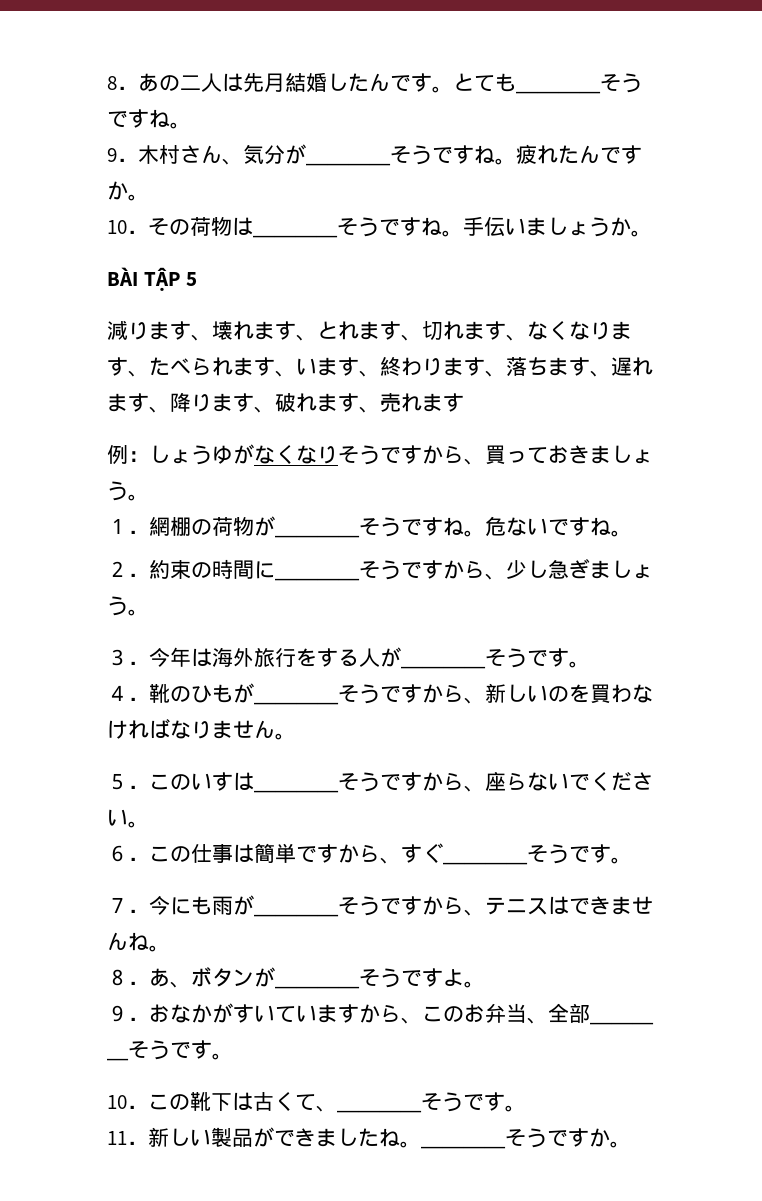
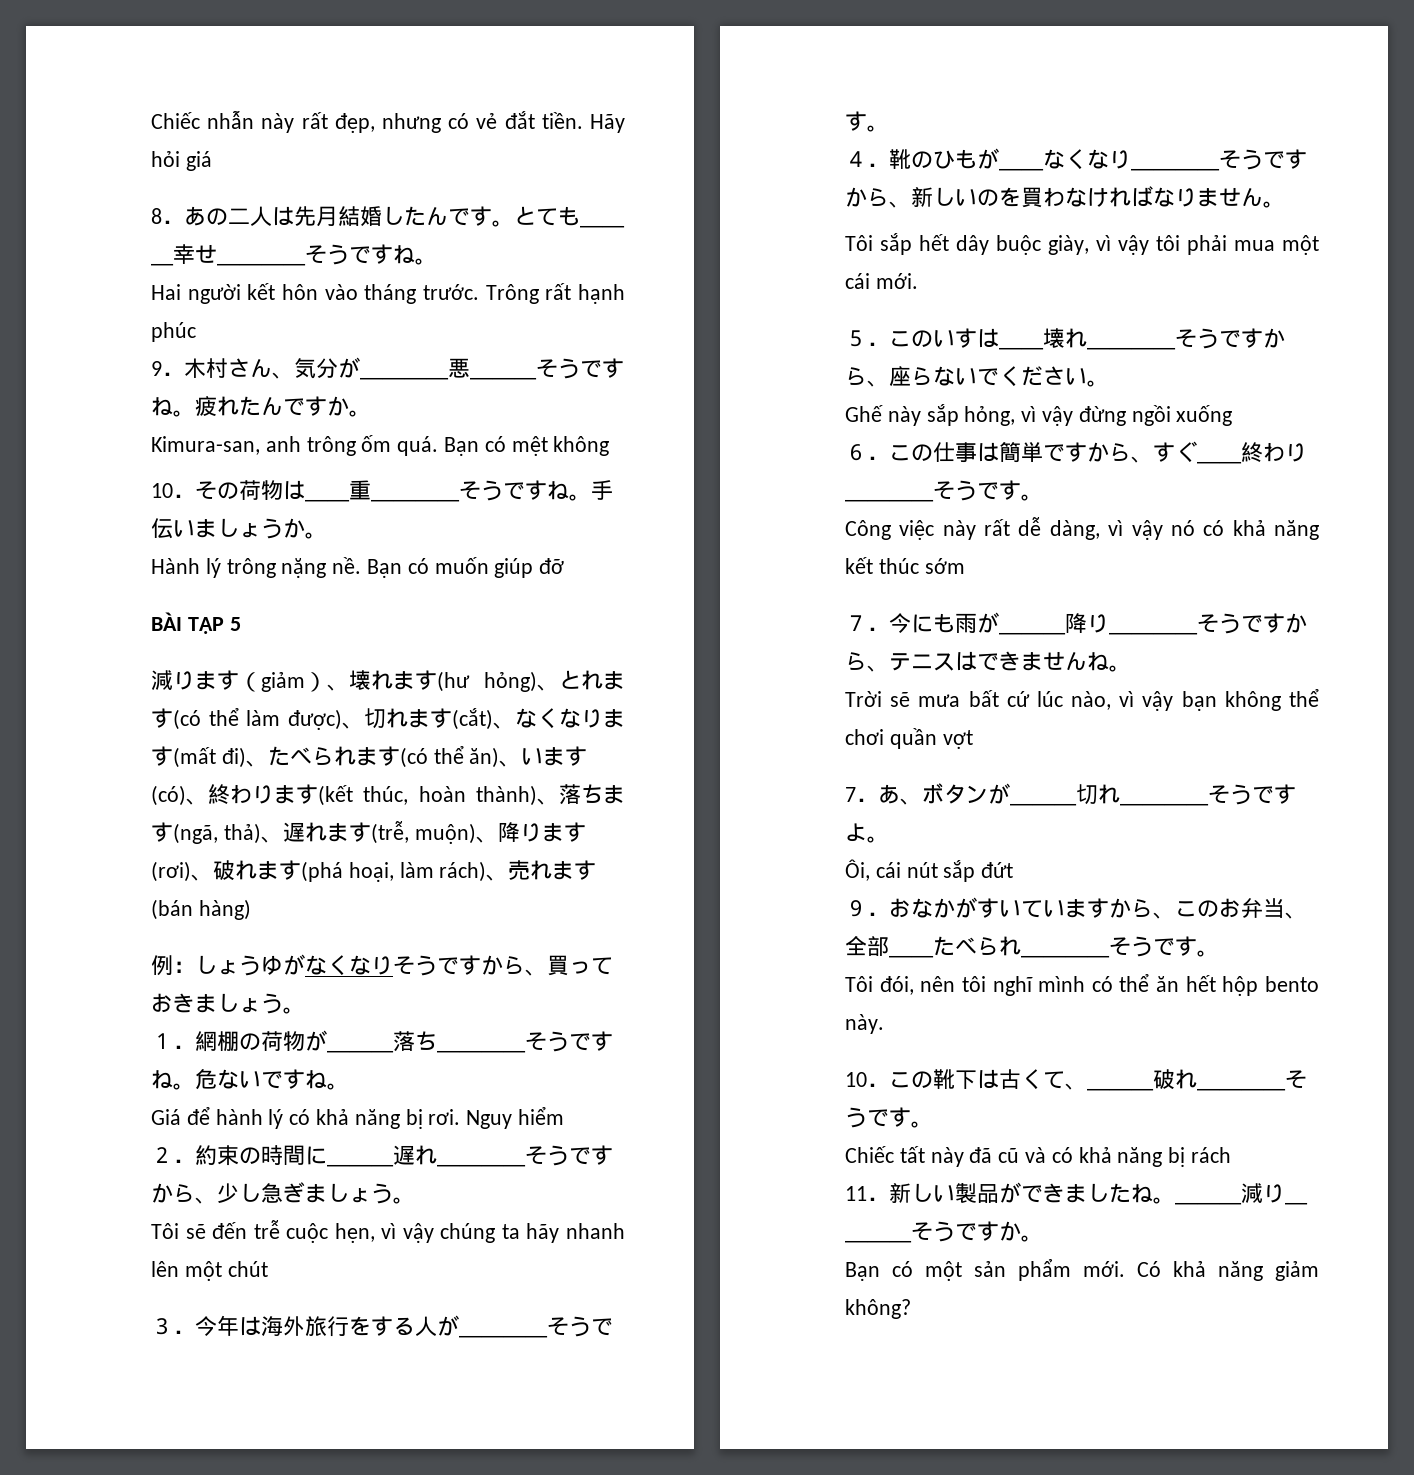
(106, 83) none -> [150,111,626,133] [150,151,212,171] Chiếc nhẫn này rất đẹp, nhưng có vẻ đắt tiền. Hãy hỏi giá //
[578,73,642,94] [106,109,191,129] ＿そうですね。 -> [172,244,437,266] [150,283,625,304] [150,322,196,342] 幸せ＿＿＿＿そうですね。 // Hai người kết hôn vào tháng trước. Trông rất hạnh phúc
(391, 164) none -> [447,358,537,380] 悪＿＿＿
(149, 197) none -> [150,435,610,456] // Kimura-san, anh trông ốm quá. Bạn có mệt không
(296, 236) none -> [348,480,416,502] 重＿＿
(652, 233) none -> [150,557,565,578] // Hành lý trông nặng nề. Bạn có muốn giúp đỡ
(191, 330) none -> [238,672,327,692] （giảm）
(296, 330) none -> [436,671,537,692] (hư hỏng)
(401, 330) none -> [172,708,342,730] (có thể làm được)
(506, 330) none -> [452,708,493,730] (cắt)
(128, 366) none -> [172,747,246,768] (mất đi)
(275, 366) none -> [399,746,500,768] (có thể ăn)
(359, 366) none -> [150,785,186,806] (có)
(485, 366) none -> [317,785,537,806] (kết thúc, hoàn thành)
(590, 366) none -> [172,823,261,844] (ngã, thả)
(149, 402) none -> [370,821,476,844] (trễ, muộn)
(254, 402) none -> [150,861,191,882] (rơi)
(359, 402) none -> [300,861,487,882] (phá hoại, làm rách)
(464, 402) none -> [150,899,251,920] (bán hàng)
(339, 536) none -> [392,1031,504,1053] 落ち＿＿＿
(632, 533) none -> [150,1107,565,1129] // Giá để hành lý có khả năng bị rơi. Nguy hiểm
(339, 579) none -> [392,1145,504,1167] 遅れ＿＿＿
(149, 612) none -> [150,1220,625,1243] [150,1261,268,1281] // Tôi sẽ đến trễ cuộc hẹn, vì vậy chúng ta hãy nhanh lên một chút
(297, 703) none -> [1042,149,1176,171] なくなり＿＿
(296, 736) none -> [844,233,1319,255] [844,273,918,289] // Tôi sắp hết dây buộc giày, vì vậy tôi phải mua một cái mới.
(297, 791) none -> [1042,328,1132,350] 壊れ＿＿
(149, 824) none -> [844,404,1233,426] // Ghế này sắp hỏng, vì vậy đừng ngồi xuống
[484,844,632,865] ＿＿そうです。 -> [1240,442,1307,462] [844,480,1043,502] [844,517,1319,540] [844,557,965,574] 終わり＿＿＿＿そうです。 // Công việc này rất dễ dàng, vì vậy nó có khả năng kết thúc sớm
(318, 915) none -> [1064,613,1176,635] 降り＿＿＿
[106,969,128,986] ８ -> [844,689,1320,711] [844,728,973,749] [844,787,856,802] Trời sẽ mưa bất cứ lúc nào, vì vậy bạn không thể chơi quần vợt // 7
(339, 987) none -> [1075,784,1187,806] 切れ＿＿＿
(485, 984) none -> [844,859,1014,882] // Ôi, cái nút sắp đứt
[631,1021,654,1025] [106,1040,233,1061] ＿＿そうです。 -> [932,936,1219,958] [844,974,1319,996] [844,1014,884,1034] たべられ＿＿＿＿そうです。 // Tôi đói, nên tôi nghĩ mình có thể ăn hết hộp bento này.
[399,1092,526,1113] ＿そうです。 -> [1152,1069,1307,1091] [844,1107,933,1128] [844,1146,1232,1167] 破れ＿＿＿＿そうです。 // Chiếc tất này đã cũ và có khả năng bị rách
(485, 1147) none -> [1240,1183,1308,1205] [844,1239,890,1243] 減り＿＿＿
(631, 1144) none -> [844,1259,1319,1281] [844,1299,911,1319] // Bạn có một sản phẩm mới. Có khả năng giảm không?

